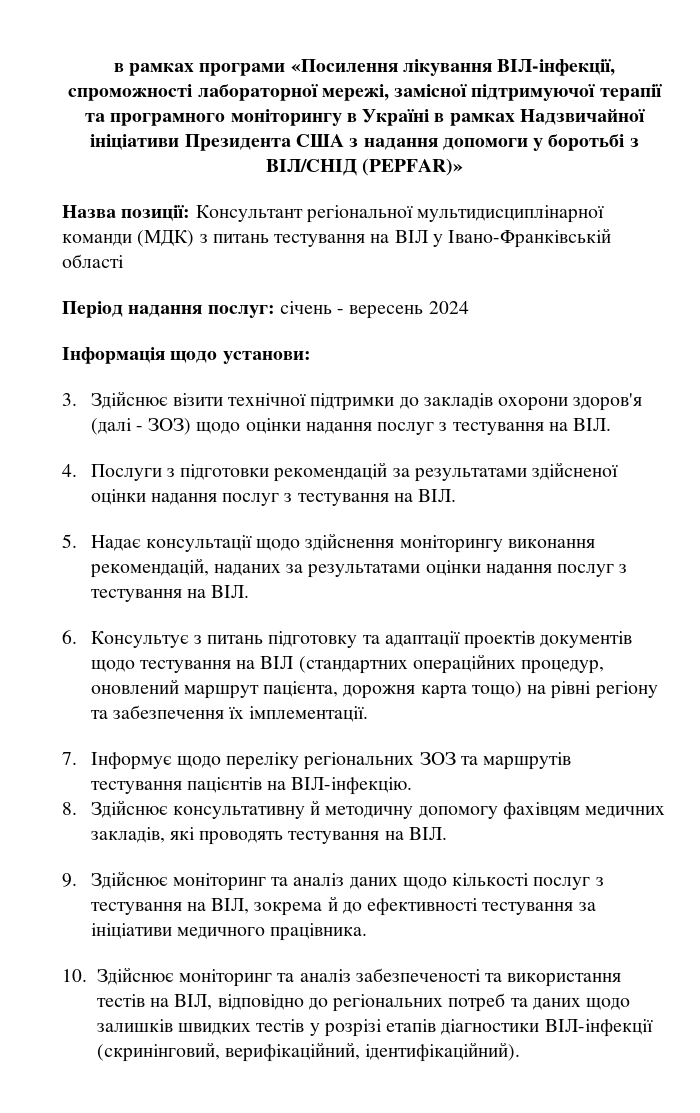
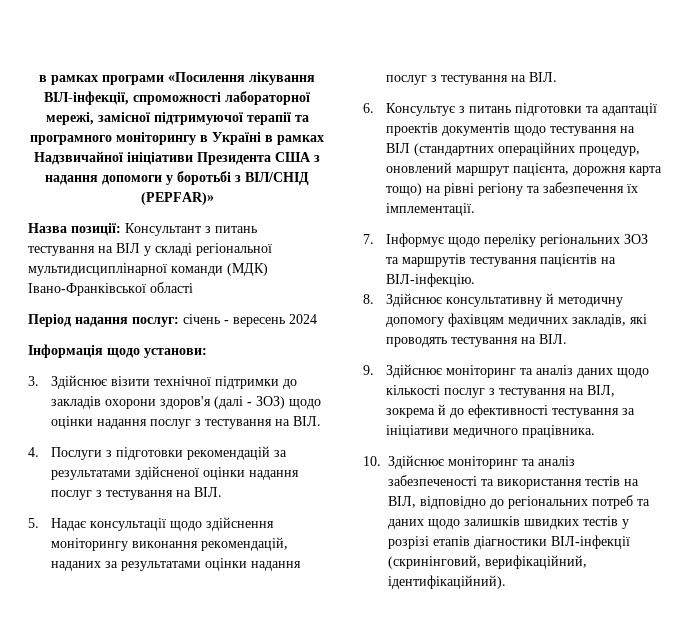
[305,205,605,223] [62,230,195,247] регіональної мультидисциплінарної команди (МДК) -> (201, 229) none
[448,228,612,248] Івано-Франківській -> [155,243,272,256] [28,263,268,276] [28,283,146,296] складі регіональної мультидисциплінарної команди (МДК) Івано-Франківської
[268,631,358,648] підготовку -> [514,103,582,116] підготовки

